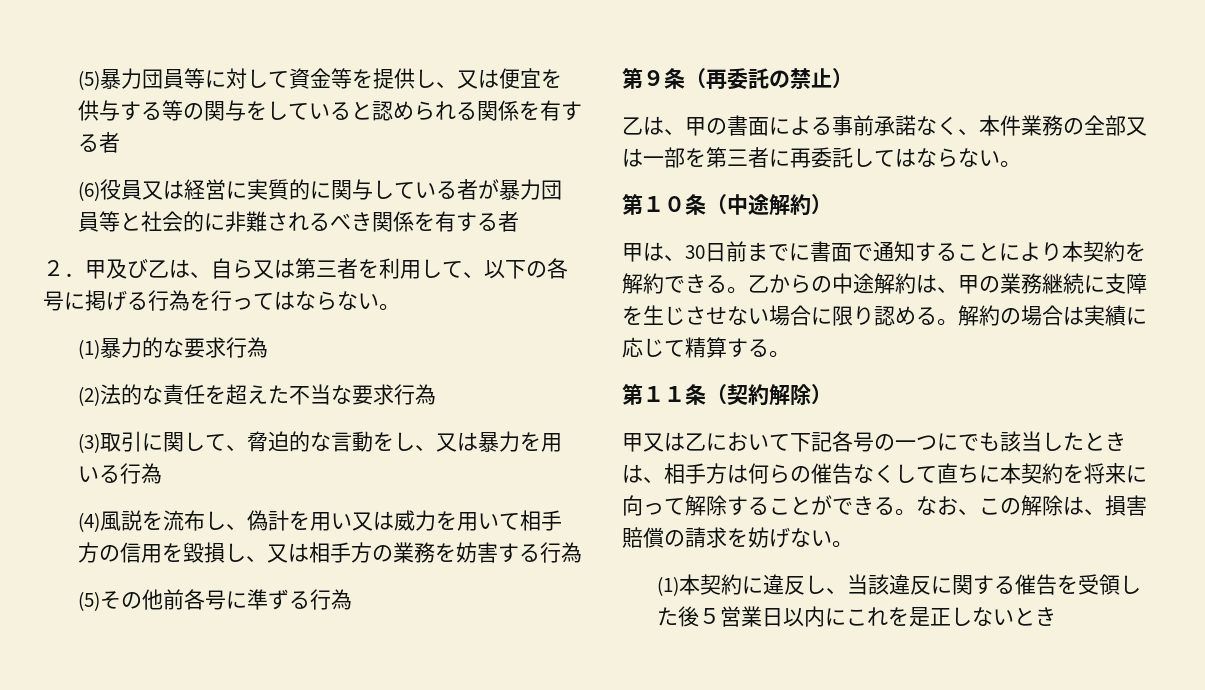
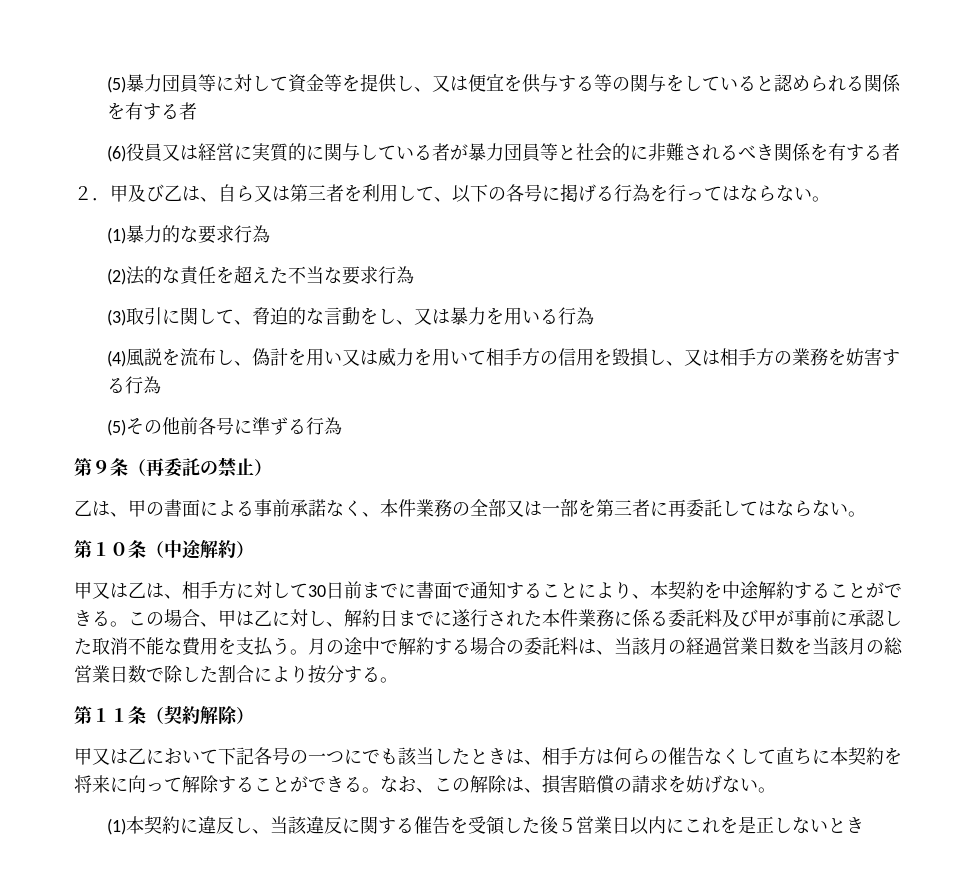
[643,242,685,261] は、 -> [92,581,308,599] 又は乙は、相手方に対して
[1062,241,1146,262] [622,273,1147,294] [622,305,1147,326] [622,337,727,358] 本契約を解約できる。乙からの中途解約は、甲の業務継続に支障を生じさせない場合に限り認める。解約の場合は実績に応じて精算 -> [632,581,902,599] [74,609,902,628] [74,637,903,656] [74,665,344,684] 、本契約を中途解約することができる。この場合、甲は乙に対し、解約日までに遂行された本件業務に係る委託料及び甲が事前に承認した取消不能な費用を支払う。月の途中で解約する場合の委託料は、当該月の経過営業日数を当該月の総営業日数で除した割合により按分

